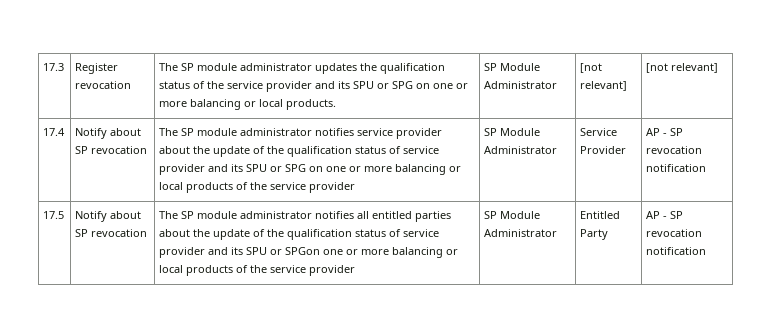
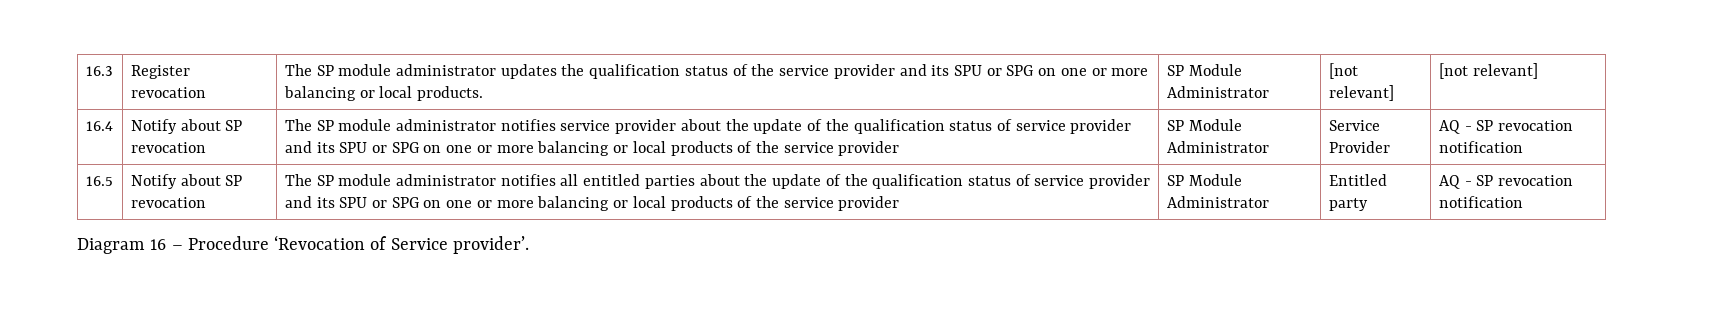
[43,63,65,71] 17.3 -> [85,66,113,76] 16.3
[43,128,66,136] 17.4 -> [85,121,113,131] 16.4
[646,128,684,136] [646,146,703,154] [646,164,707,172] [43,211,65,219] AP - SP revocation notification // 17.5 -> [1438,120,1573,134] [1438,141,1523,153] [85,176,113,186] AQ - SP revocation notification // 16.5
[285,247,321,255] SPGon -> [391,197,442,208] SPG on
[580,229,609,240] [646,211,684,219] [646,229,703,237] [646,247,707,255] Party | AP - SP revocation notification -> [1328,198,1368,211] [1438,175,1573,189] [1438,196,1523,208] [77,235,529,254] party | AQ - SP revocation notification // Diagram 16 – Procedure ‘Revocation of Service provider’.

